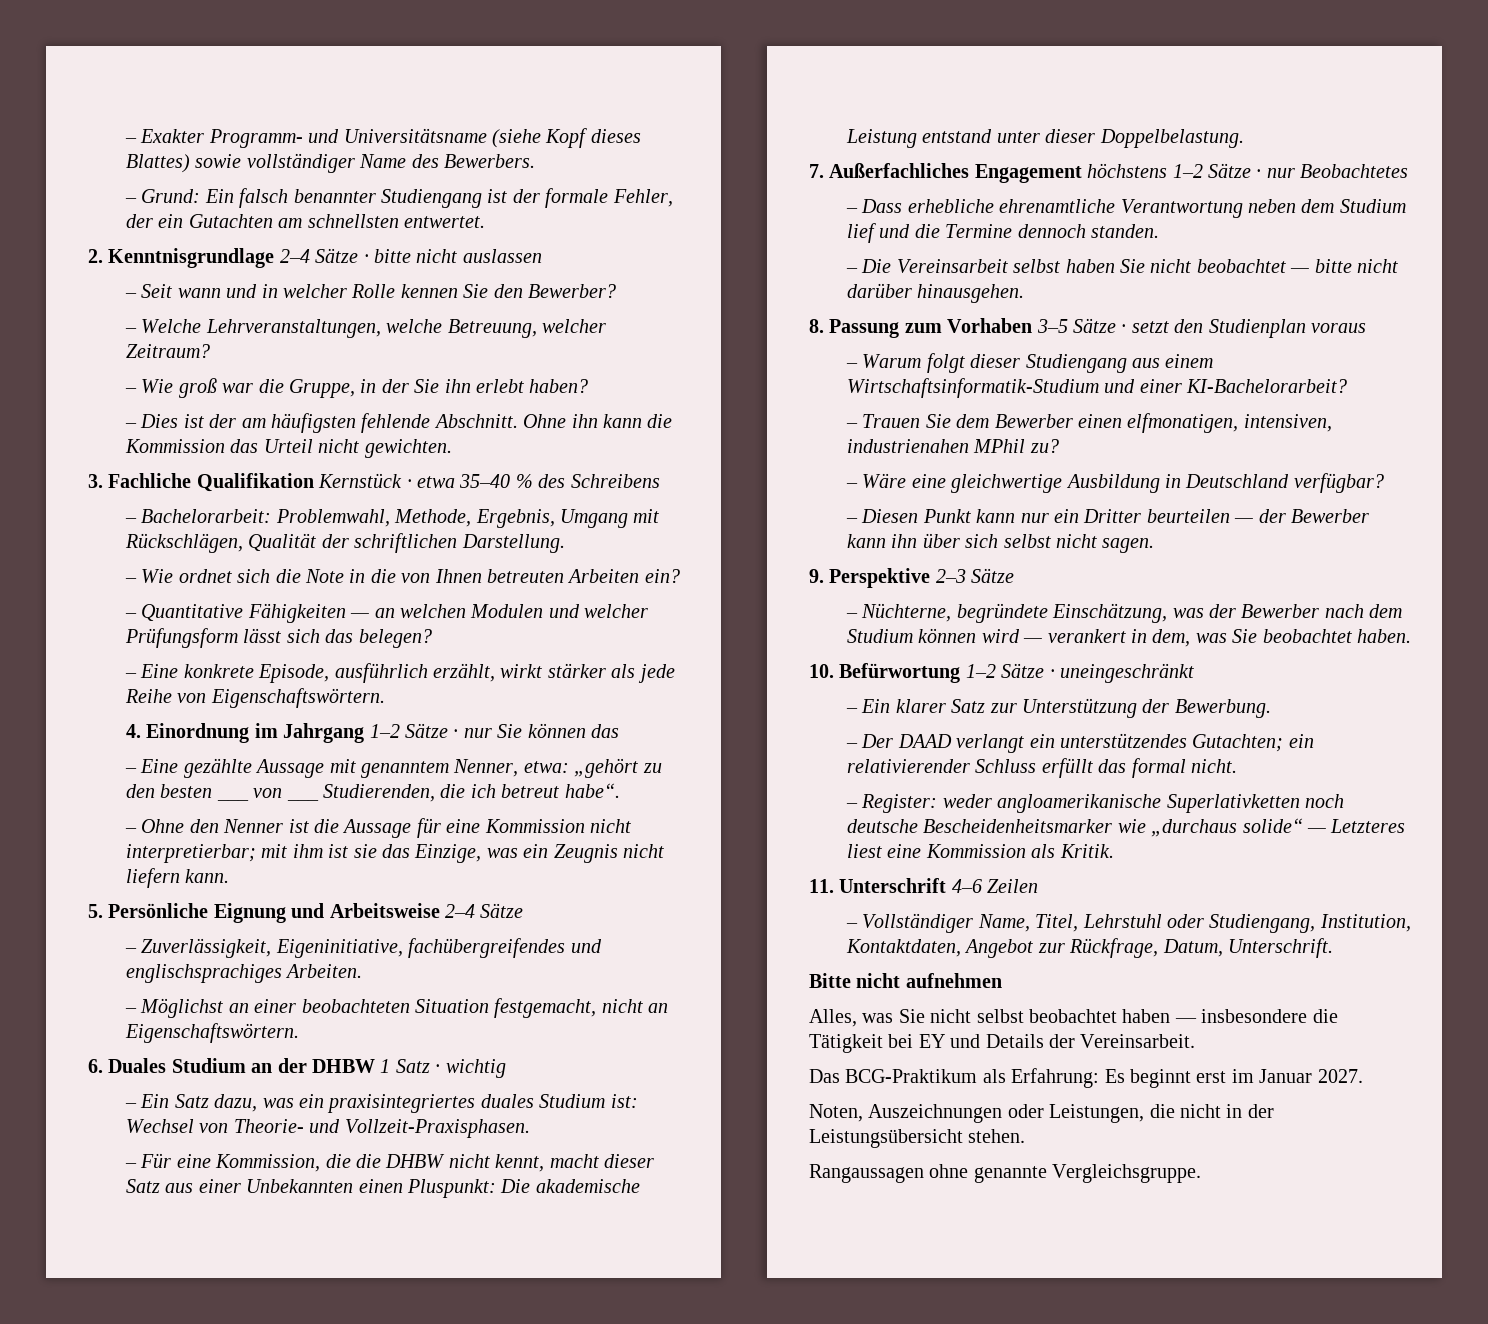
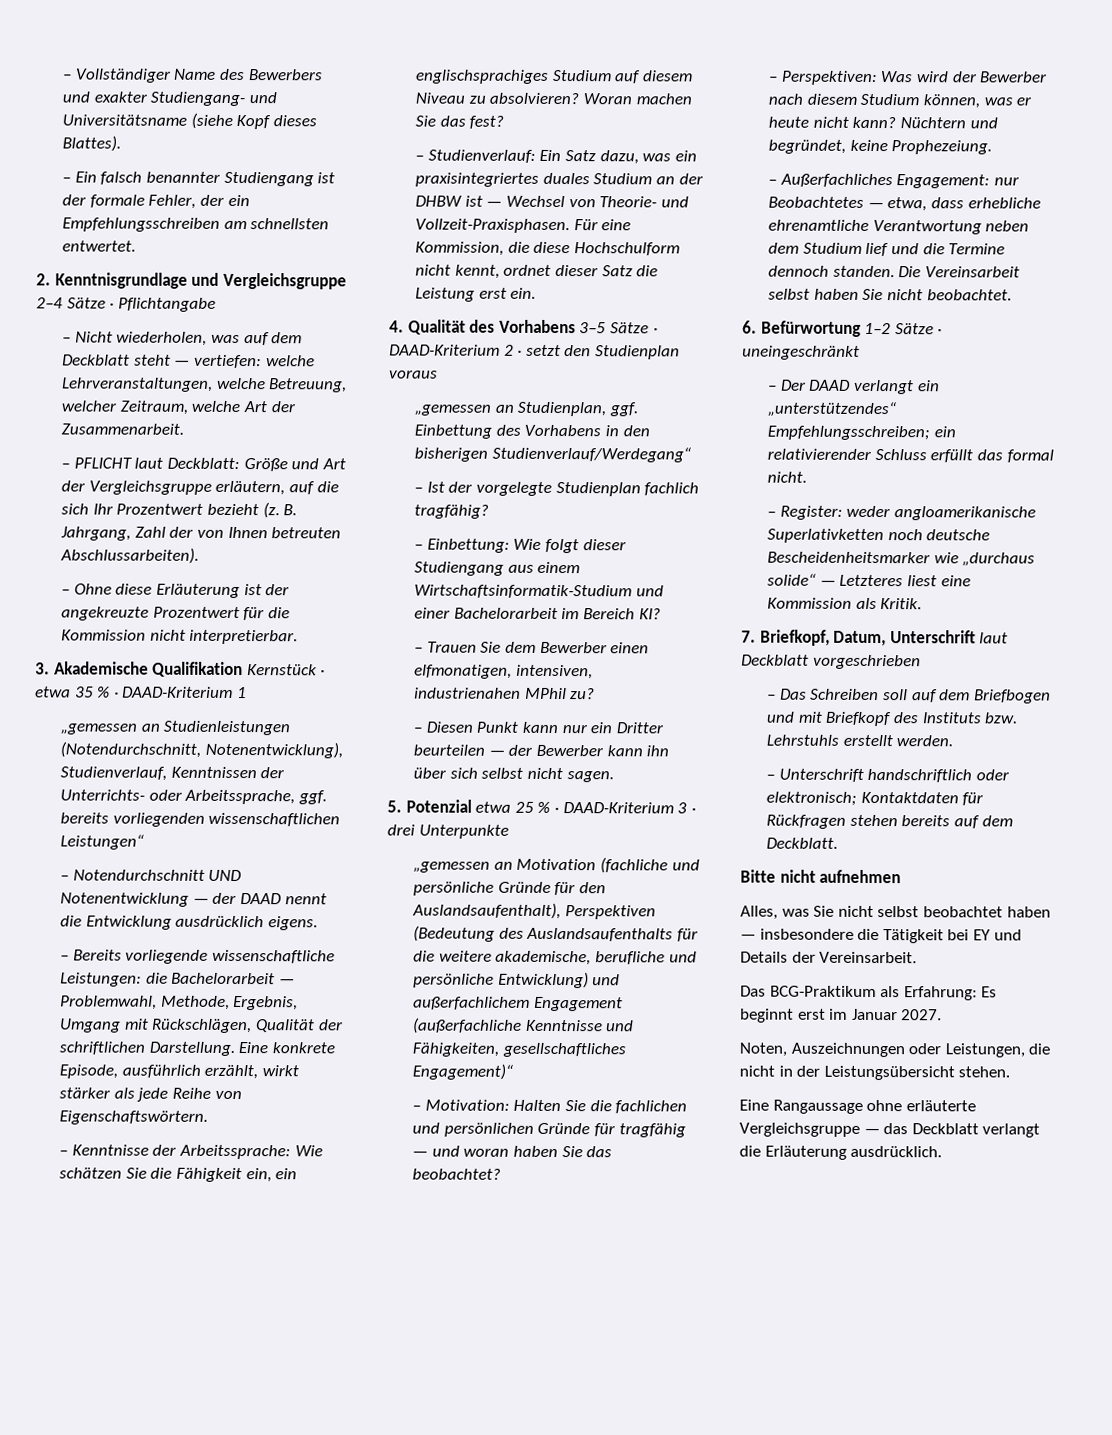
[124,129,303,148] – Exakter Programm- -> [63,68,323,83] [62,91,246,107] – Vollständiger Name des Bewerbers und exakter Studiengang-
[125,153,535,173] [124,189,201,203] Blattes) sowie vollständiger Name des Bewerbers. // – Grund: -> [62,135,122,152] [62,177,72,183] Blattes). // –
[188,214,273,228] Gutachten -> [62,217,221,232] Empfehlungsschreiben
(275, 258) none -> [191,272,347,290] und Vergleichsgruppe
[374,249,542,263] [124,284,616,298] [124,319,606,338] [125,344,210,358] [124,378,589,398] [124,413,673,433] [124,439,452,458] bitte nicht auslassen // – Seit wann und in welcher Rolle kennen Sie den Bewerber? // – Welche Lehrveranstaltungen, welche Betreuung, welcher Zeitraum? // – Wie groß war die Gruppe, in der Sie ihn erlebt haben? // – Dies ist der am häufigsten fehlende Abschnitt. Ohne ihn kann die Kommission das Urteil nicht gewichten. -> [117,297,216,312] [62,331,303,346] [62,354,315,369] [62,377,348,393] [61,400,295,415] [61,423,185,435] [61,457,346,472] [61,480,339,496] [61,502,298,519] [60,526,342,541] [60,547,200,564] [61,583,290,599] [61,606,290,621] [61,629,299,645] Pflichtangabe // – Nicht wiederholen, was auf dem Deckblatt steht — vertiefen: welche Lehrveranstaltungen, welche Betreuung, welcher Zeitraum, welche Art der Zusammenarbeit. // – PFLICHT laut Deckblatt: Größe und Art der Vergleichsgruppe erläutern, auf die sich Ihr Prozentwert bezieht (z. B. Jahrgang, Zahl der von Ihnen betreuten Abschlussarbeiten). // – Ohne diese Erläuterung ist der angekreuzte Prozentwert für die Kommission nicht interpretierbar.
[108,473,192,488] Fachliche -> [53,661,149,675] Akademische
[459,474,660,488] [124,509,272,523] 35–40 % des Schreibens // – Bachelorarbeit: -> [74,686,247,699] [60,720,291,736] [60,741,343,759] [60,766,285,781] [60,789,327,805] [60,812,341,827] [60,834,145,850] [60,869,243,882] [60,892,327,907] [60,915,318,931] [60,949,335,964] [60,972,295,987] 35 % · DAAD-Kriterium 1 // „gemessen an Studienleistungen (Notendurchschnitt, Notenentwicklung), Studienverlauf, Kenntnissen der Unterrichts- oder Arbeitssprache, ggf. bereits vorliegenden wissenschaftlichen Leistungen“ // – Notendurchschnitt UND Notenentwicklung — der DAAD nennt die Entwicklung ausdrücklich eigens. // – Bereits vorliegende wissenschaftliche Leistungen: die Bachelorarbeit —
[124,569,680,583] [124,603,649,623] [124,628,432,648] [124,673,137,678] // – Wie ordnet sich die Note in die von Ihnen betreuten Arbeiten ein? // – Quantitative Fähigkeiten — an welchen Modulen und welcher Prüfungsform lässt sich das belegen? // – -> (235, 1048) none
[125,723,619,743] [124,758,662,778] [125,784,213,798] [216,798,249,801] [253,788,283,798] [286,783,620,802] [124,818,631,838] [125,844,664,863] [125,868,230,888] [88,903,524,923] [124,938,602,958] [125,964,363,983] [124,998,669,1018] [124,1023,299,1043] [88,1058,506,1078] [124,1103,137,1108] 4. Einordnung im Jahrgang 1–2 Sätze · nur Sie können das // – Eine gezählte Aussage mit genanntem Nenner, etwa: „gehört zu den besten ___ von ___ Studierenden, die ich betreut habe“. // – Ohne den Nenner ist die Aussage für eine Kommission nicht interpretierbar; mit ihm ist sie das Einzige, was ein Zeugnis nicht liefern kann. // 5. Persönliche Eignung und Arbeitsweise 2–4 Sätze // – Zuverlässigkeit, Eigeninitiative, fachübergreifendes und englischsprachiges Arbeiten. // – Möglichst an einer beobachteten Situation festgemacht, nicht an Eigenschaftswörtern. // 6. Duales Studium an der DHBW 1 Satz · wichtig // – -> [59,1144,323,1160] [59,1167,298,1183] [415,69,693,84] [415,92,692,105] [415,115,505,129] [415,149,536,163] – Kenntnisse der Arbeitssprache: Wie schätzen Sie die Fähigkeit ein, ein englischsprachiges Studium auf diesem Niveau zu absolvieren? Woran machen Sie das fest? // – Studienverlauf:
[610,1094,638,1108] ist: -> [655,173,703,185] [415,195,503,207] an der DHBW ist —
[124,1163,137,1168] // – -> (571, 226) none
[355,1154,446,1168] die DHBW -> [533,241,680,256] diese Hochschulform
[549,1154,599,1168] macht -> [503,264,552,276] ordnet
[165,1179,640,1198] [845,129,1244,148] [809,163,1409,183] [845,199,1406,218] [846,223,1159,243] [845,259,1398,273] [846,283,1025,303] [809,318,1116,338] aus einer Unbekannten einen Pluspunkt: Die akademische Leistung entstand unter dieser Doppelbelastung. // 7. Außerfachliches Engagement höchstens 1–2 Sätze · nur Beobachtetes // – Dass erhebliche ehrenamtliche Verantwortung neben dem Studium lief und die Termine dennoch standen. // – Die Vereinsarbeit selbst haben Sie nicht beobachtet — bitte nicht darüber hinausgehen. // 8. Passung zum Vorhaben 3–5 Sätze -> [636,265,659,277] [415,287,537,302] [389,319,658,335] [389,344,514,356] die Leistung erst ein. // 4. Qualität des Vorhabens 3–5 Sätze · DAAD-Kriterium 2
[845,354,922,368] – Warum -> [414,401,638,417] [414,424,650,439] [414,446,691,463] [414,481,700,497] [414,504,490,519] [414,538,542,553] „gemessen an Studienplan, ggf. Einbettung des Vorhabens in den bisherigen Studienverlauf/Werdegang“ // – Ist der vorgelegte Studienplan fachlich tragfähig? // – Einbettung: Wie
[1186,379,1348,393] KI-Bachelorarbeit? -> [453,607,661,620] Bachelorarbeit im Bereich KI?
[845,473,1384,493] // – Wäre eine gleichwertige Ausbildung in Deutschland verfügbar? -> (596, 694) none
[809,568,1015,588] [845,603,1403,623] [846,628,1411,647] [809,664,834,678] 9. Perspektive 2–3 Sätze // – Nüchterne, begründete Einschätzung, was der Bewerber nach dem Studium können wird — verankert in dem, was Sie beobachtet haben. // 10. -> [387,799,696,814] [387,824,509,839] [413,857,700,874] [413,881,606,896] [412,902,656,920] [413,925,698,942] [413,950,697,966] [413,971,621,989] [413,996,623,1012] [413,1017,635,1034] [412,1042,626,1058] [412,1063,514,1080] [412,1099,688,1114] [412,1122,686,1138] [412,1145,613,1158] [412,1168,502,1180] [768,70,1048,86] [768,93,1032,109] [768,116,998,129] [768,139,993,155] [768,173,1019,189] [768,196,1041,212] [768,219,1030,235] [768,242,1006,257] [768,265,1020,278] [768,288,1012,301] [742,320,757,334] 5. Potenzial etwa 25 % · DAAD-Kriterium 3 · drei Unterpunkte // „gemessen an Motivation (fachliche und persönliche Gründe für den Auslandsaufenthalt), Perspektiven (Bedeutung des Auslandsaufenthalts für die weitere akademische, berufliche und persönliche Entwicklung) und außerfachlichem Engagement (außerfachliche Kenntnisse und Fähigkeiten, gesellschaftliches Engagement)“ // – Motivation: Halten Sie die fachlichen und persönlichen Gründe für tragfähig — und woran haben Sie das beobachtet? // – Perspektiven: Was wird der Bewerber nach diesem Studium können, was er heute nicht kann? Nüchtern und begründet, keine Prophezeiung. // – Außerfachliches Engagement: nur Beobachtetes — etwa, dass erhebliche ehrenamtliche Verantwortung neben dem Studium lief und die Termine dennoch standen. Die Vereinsarbeit selbst haben Sie nicht beobachtet. // 6.
[845,698,1271,718] // – Ein klarer Satz zur Unterstützung der Bewerbung. -> (860, 352) none
[1059,733,1284,752] unterstützendes Gutachten; -> [767,401,897,418] [767,425,931,441] „unterstützendes“ Empfehlungsschreiben;
[809,878,1039,893] [845,913,1411,933] [845,938,1333,958] 11. Unterschrift 4–6 Zeilen // – Vollständiger Name, Titel, Lehrstuhl oder Studiengang, Institution, Kontaktdaten, Angebot zur Rückfrage, Datum, Unterschrift. -> [741,629,1009,647] [741,654,921,670] [767,688,1051,704] [766,711,1019,727] [766,734,954,747] [766,768,1009,783] [766,791,984,806] [766,814,1013,829] [766,837,839,849] 7. Briefkopf, Datum, Unterschrift laut Deckblatt vorgeschrieben // – Das Schreiben soll auf dem Briefbogen und mit Briefkopf des Instituts bzw. Lehrstuhls erstellt werden. // – Unterschrift handschriftlich oder elektronisch; Kontaktdaten für Rückfragen stehen bereits auf dem Deckblatt.
[809,1164,1202,1183] Rangaussagen ohne genannte Vergleichsgruppe. -> [739,1099,976,1114] [739,1122,1041,1138] [739,1145,943,1160] Eine Rangaussage ohne erläuterte Vergleichsgruppe — das Deckblatt verlangt die Erläuterung ausdrücklich.

